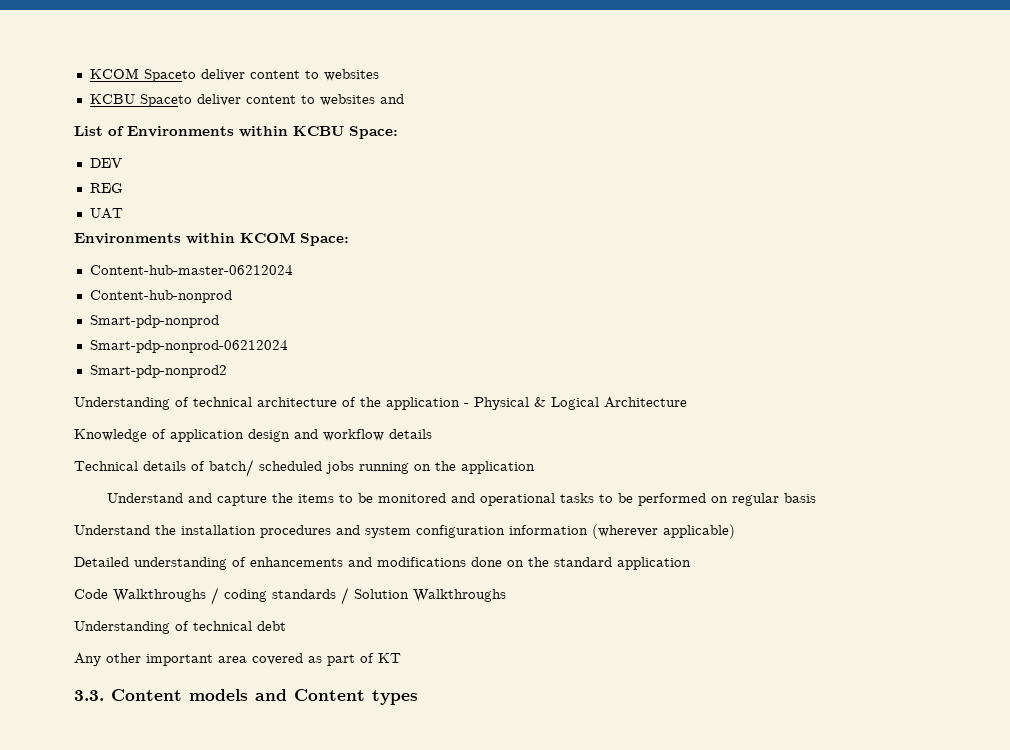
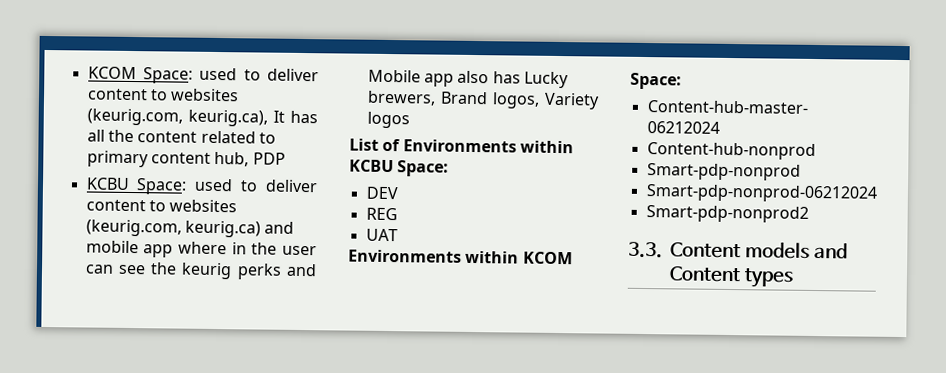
[89,68,379,82] [89,94,404,107] KCOM Spaceto deliver content to websites // KCBU Spaceto deliver content to websites and -> [87,66,319,84] [86,88,240,102] [86,108,319,127] [86,129,276,144] [86,150,286,168] [85,177,318,195] [85,199,238,213] [85,219,295,238] [85,240,317,258] [84,262,317,280] [367,69,569,89] [366,90,600,110] [366,111,410,129] KCOM Space: used to deliver content to websites (keurig.com, keurig.ca), It has all the content related to primary content hub, PDP // KCBU Space: used to deliver content to websites (keurig.com, keurig.ca) and mobile app where in the user can see the keurig perks and Mobile app also has Lucky brewers, Brand logos, Variety logos
[74,397,687,410] [74,429,432,442] [74,459,535,477] [106,493,816,506] [74,524,735,539] [74,557,691,570] [74,587,506,605] [74,621,286,634] [74,653,401,666] // Understanding of technical architecture of the application - Physical & Logical Architecture // Knowledge of application design and workflow details // Technical details of batch/ scheduled jobs running on the application // Understand and capture the items to be monitored and operational tasks to be performed on regular basis // Understand the installation procedures and system configuration information (wherever applicable) // Detailed understanding of enhancements and modifications done on the standard application // Code Walkthroughs / coding standards / Solution Walkthroughs // Understanding of technical debt // Any other important area covered as part of KT -> (809, 214) none

